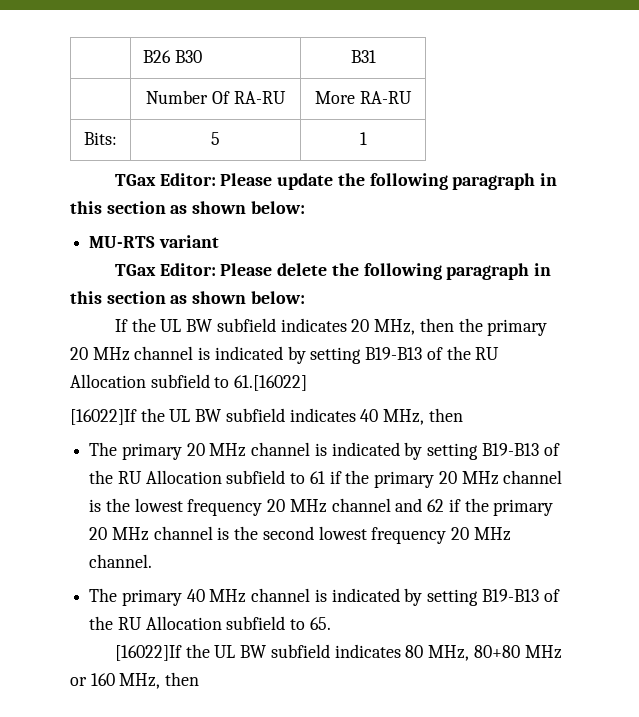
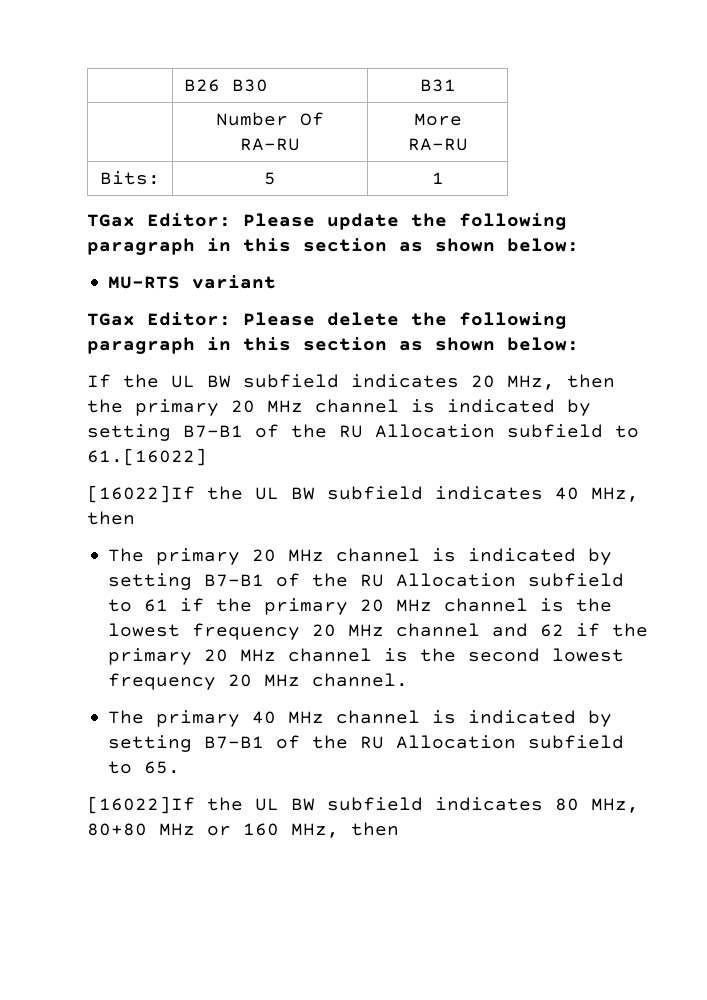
[365,347,423,360] B19-B13 -> [183,425,243,438] B7-B1
[481,443,539,456] B19-B13 -> [204,574,265,587] B7-B1
[481,589,539,602] B19-B13 -> [204,736,265,749] B7-B1

